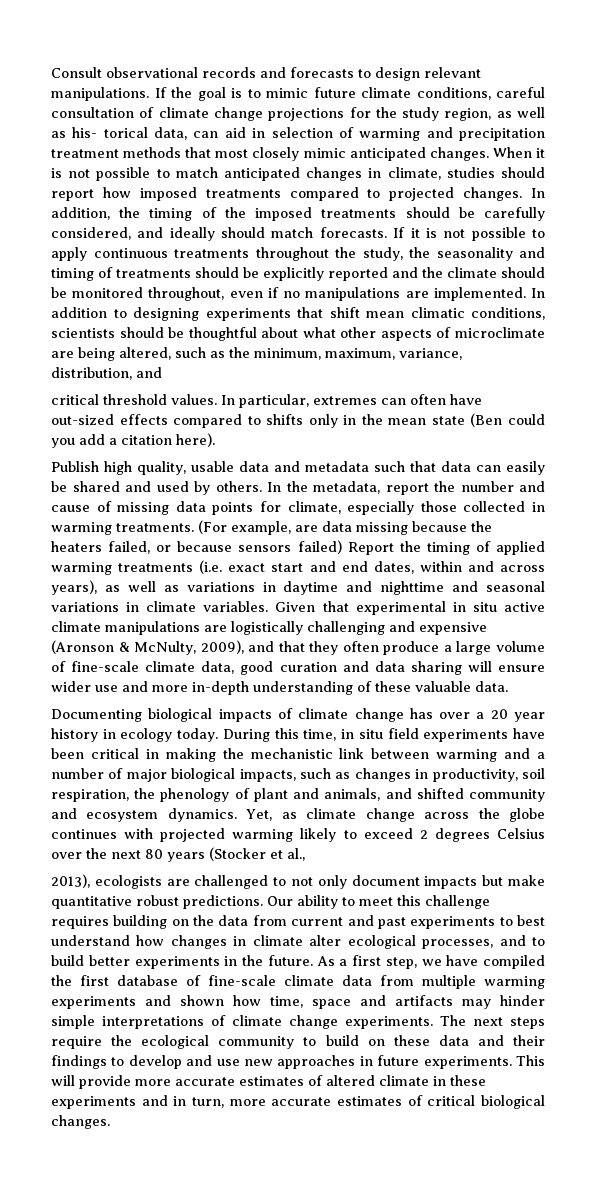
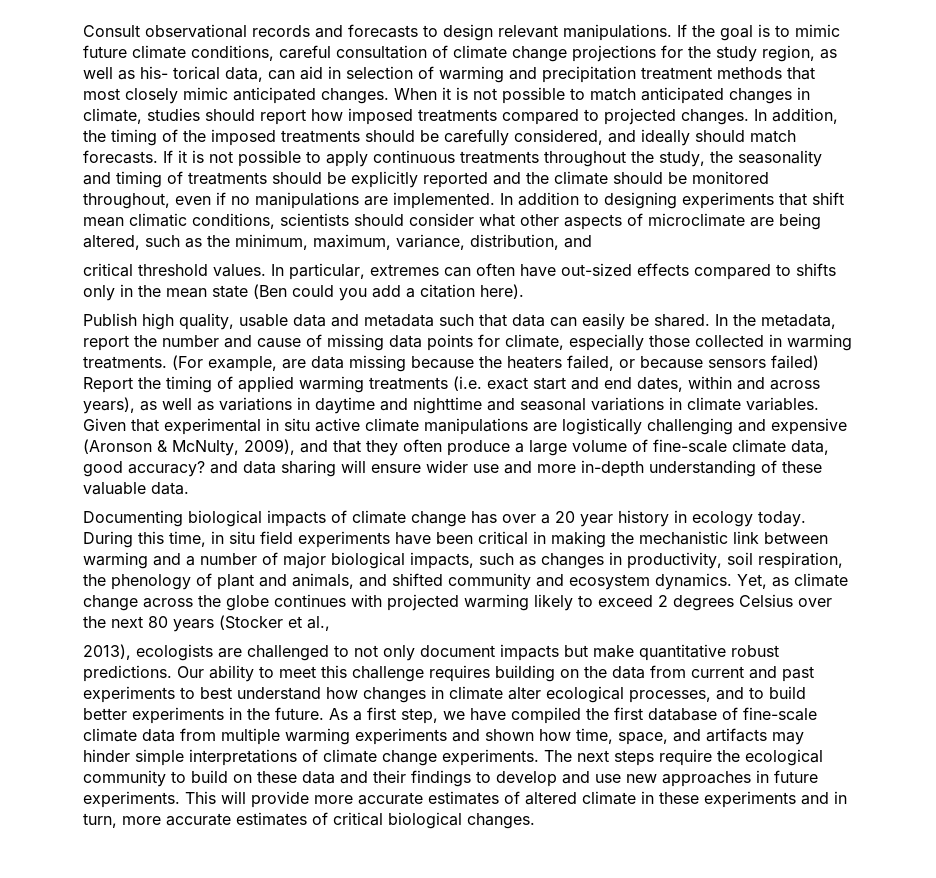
[168,327,299,341] be thoughtful about -> [409,213,474,226] consider
[72,481,262,495] shared and used by others. -> [654,314,710,327] shared.
[279,662,337,672] curation -> [128,461,205,477] accuracy?
[312,999,351,1009] space -> [618,732,668,745] space,

